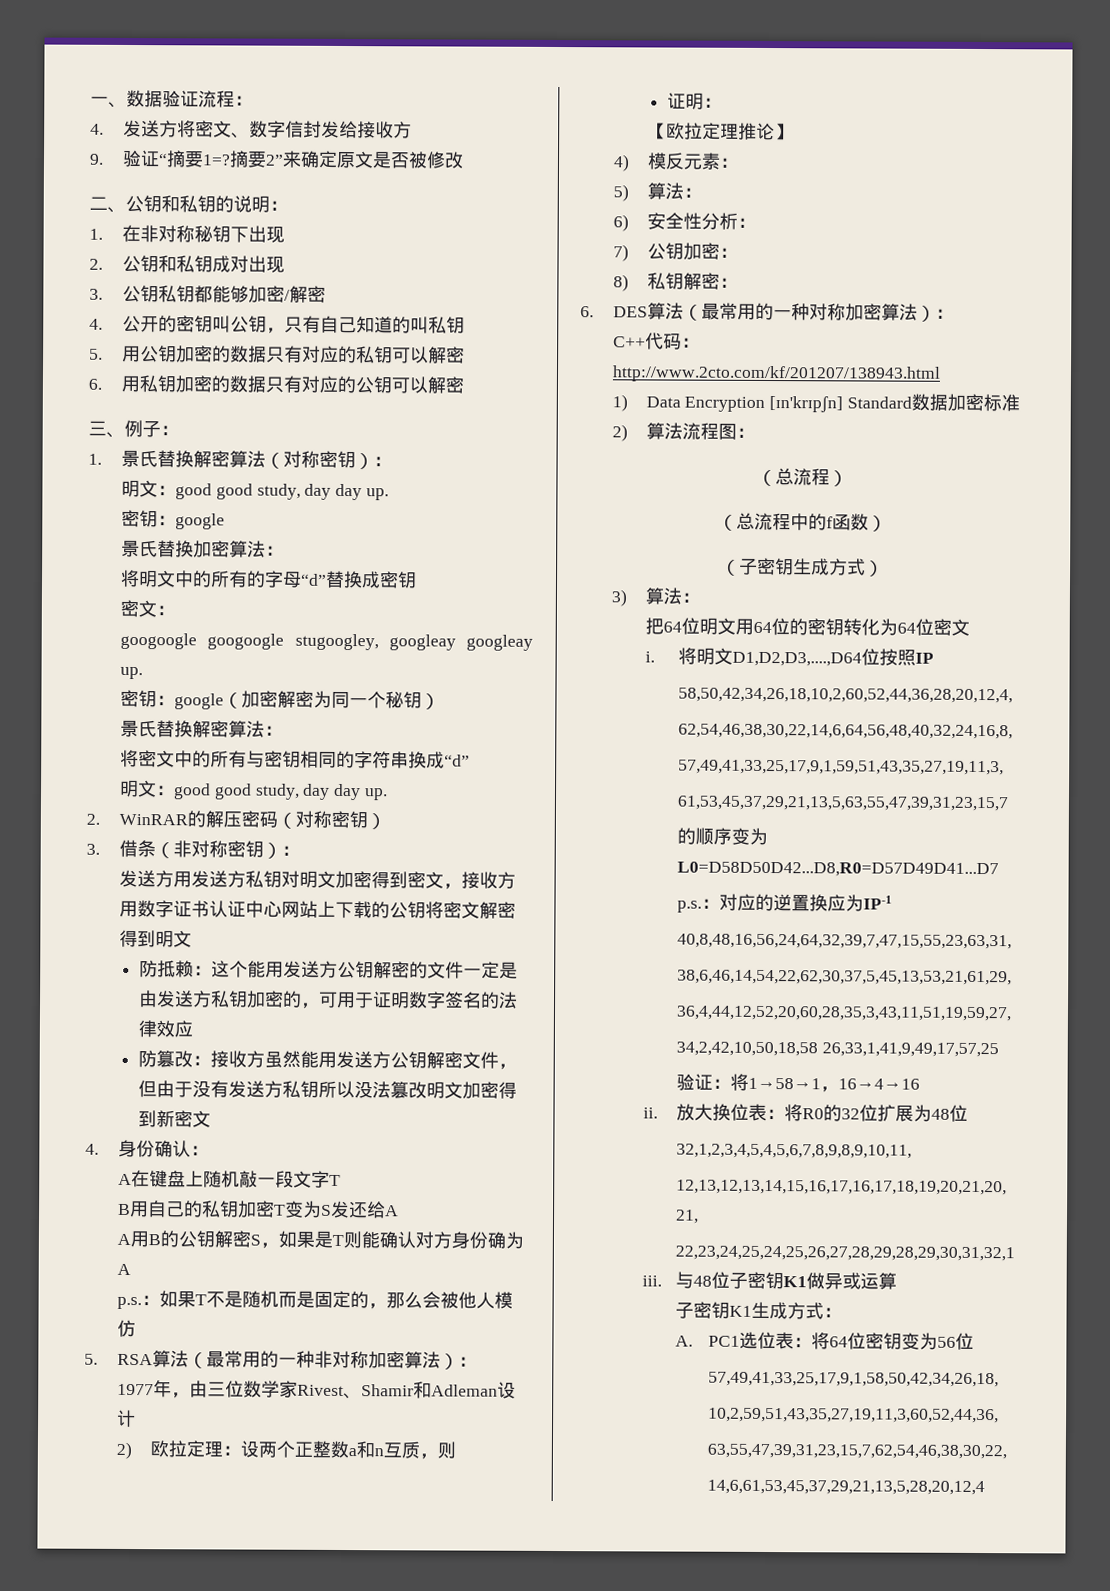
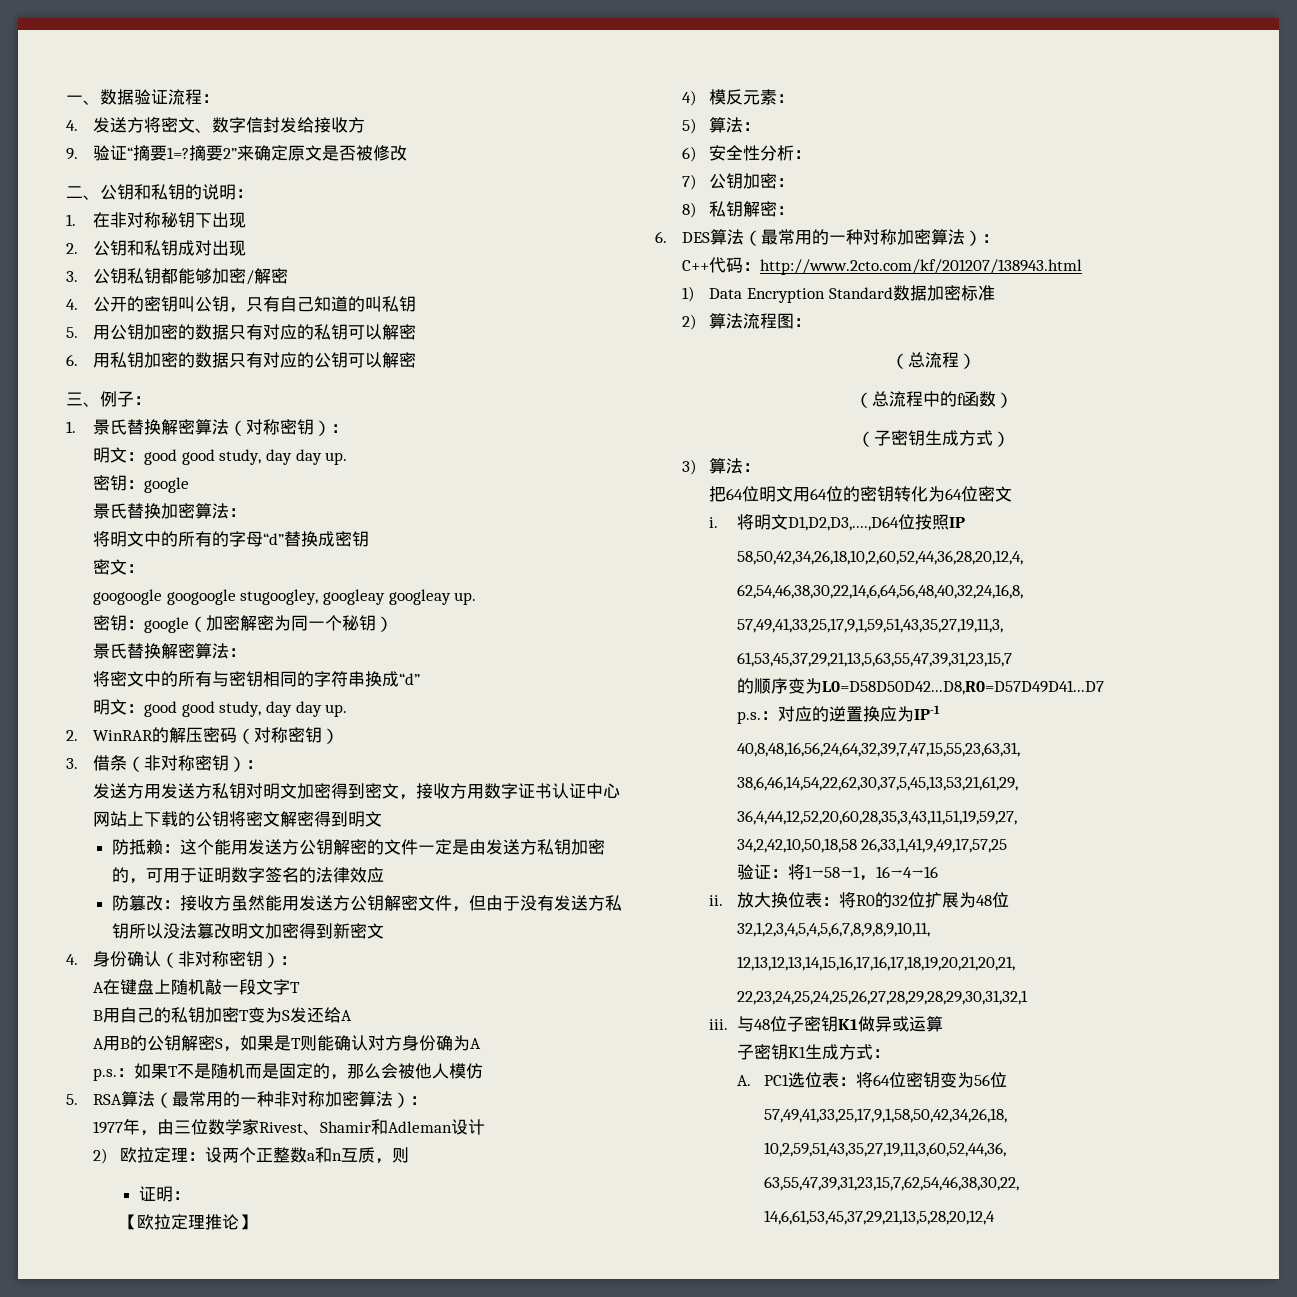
(192, 1149) none -> [161,951,281,968] （非对称密钥）
[769,396,844,413] [ɪn'krɪpʃn] -> (826, 295) none

